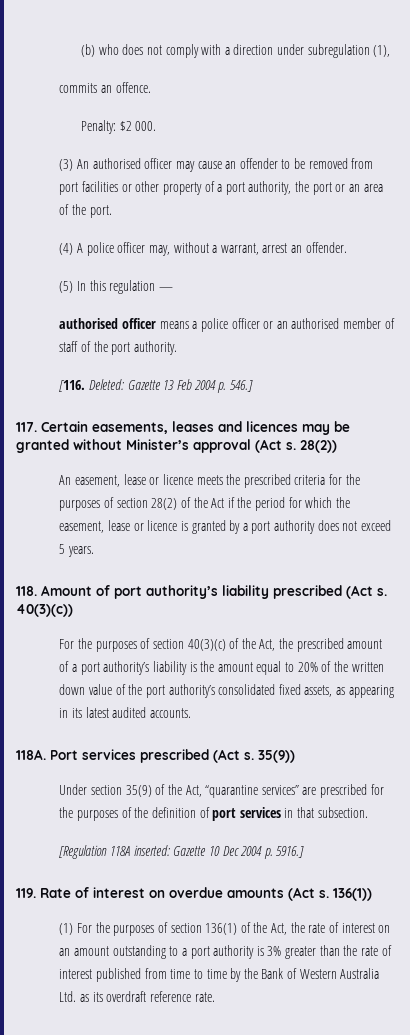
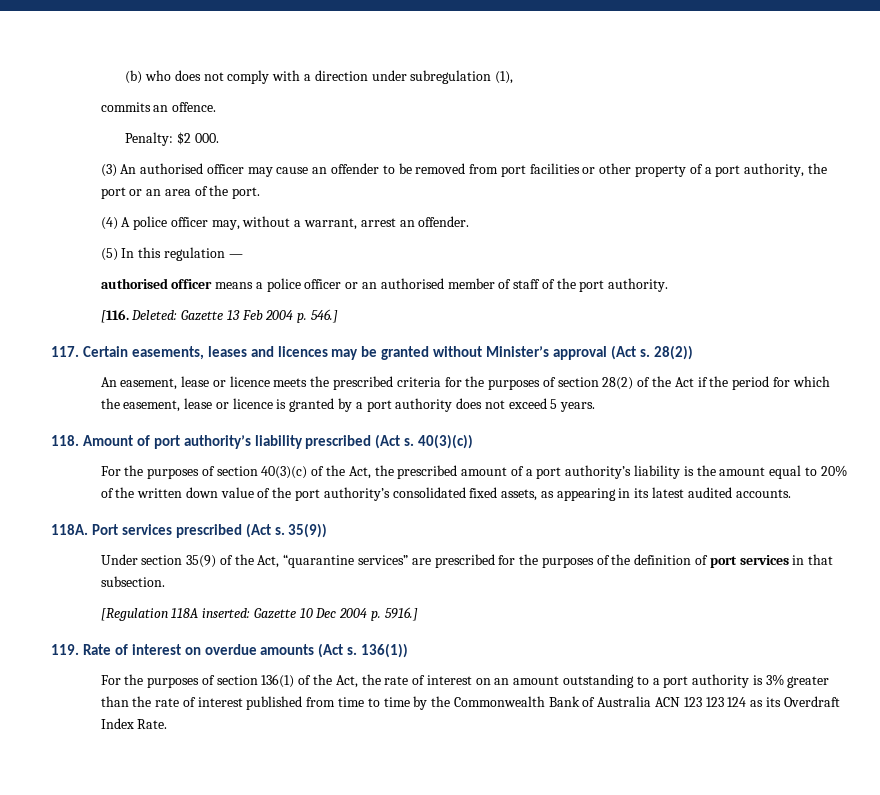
[59,923,74,935] (1) -> (409, 650) none
(258, 973) none -> [453,696,545,707] Commonwealth
[299,968,380,979] [59,991,215,1002] Western Australia Ltd. as its overdraft reference rate. -> [597,696,840,707] [100,718,168,729] Australia ACN 123 123 124 as its Overdraft Index Rate.

